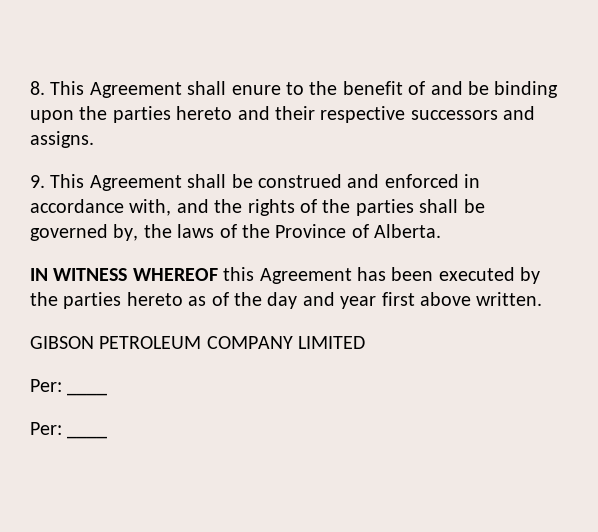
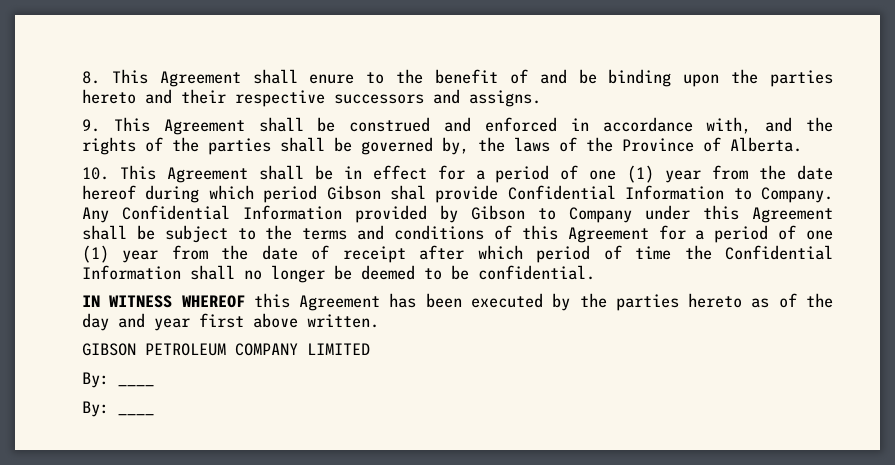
(442, 231) none -> [82,165,833,183] [82,185,833,203] [82,205,833,223] [82,225,834,243] [82,245,833,263] [82,265,595,283] // 10. This Agreement shall be in effect for a period of one (1) year from the date hereof during which period Gibson shal provide Confidential Information to Company. Any Confidential Information provided by Gibson to Company under this Agreement shall be subject to the terms and conditions of this Agreement for a period of one (1) year from the date of receipt after which period of time the Confidential Information shall no longer be deemed to be confidential.
[30,379,62,392] Per: -> [82,372,109,388] By:
[30,422,62,435] Per: -> [82,401,109,417] By:

